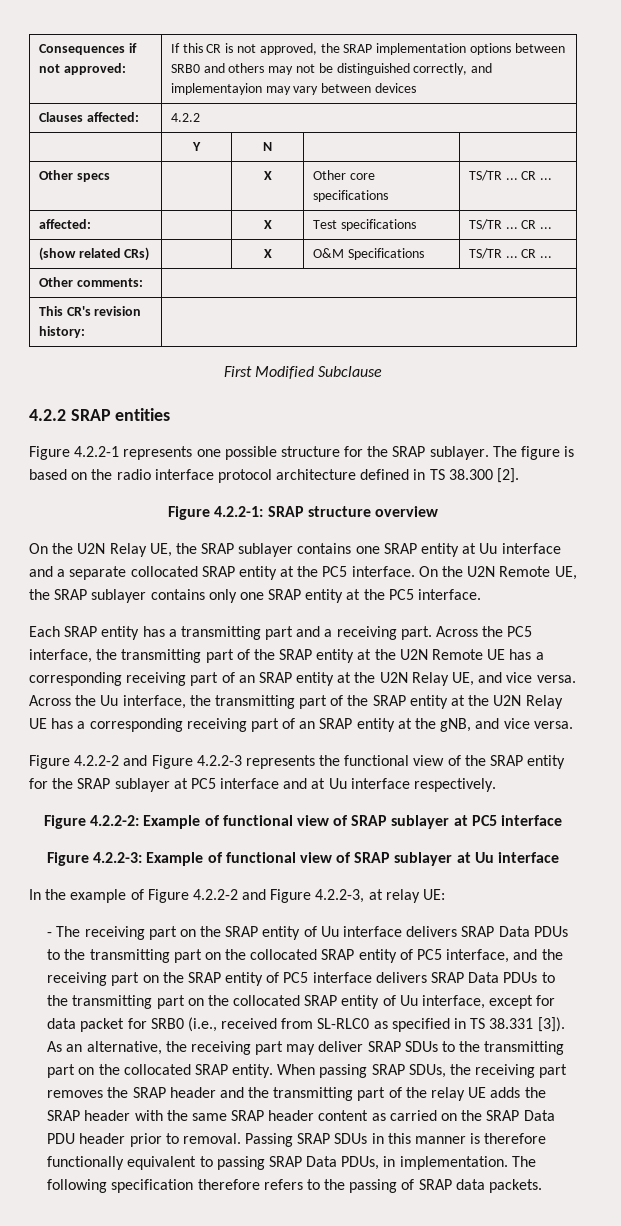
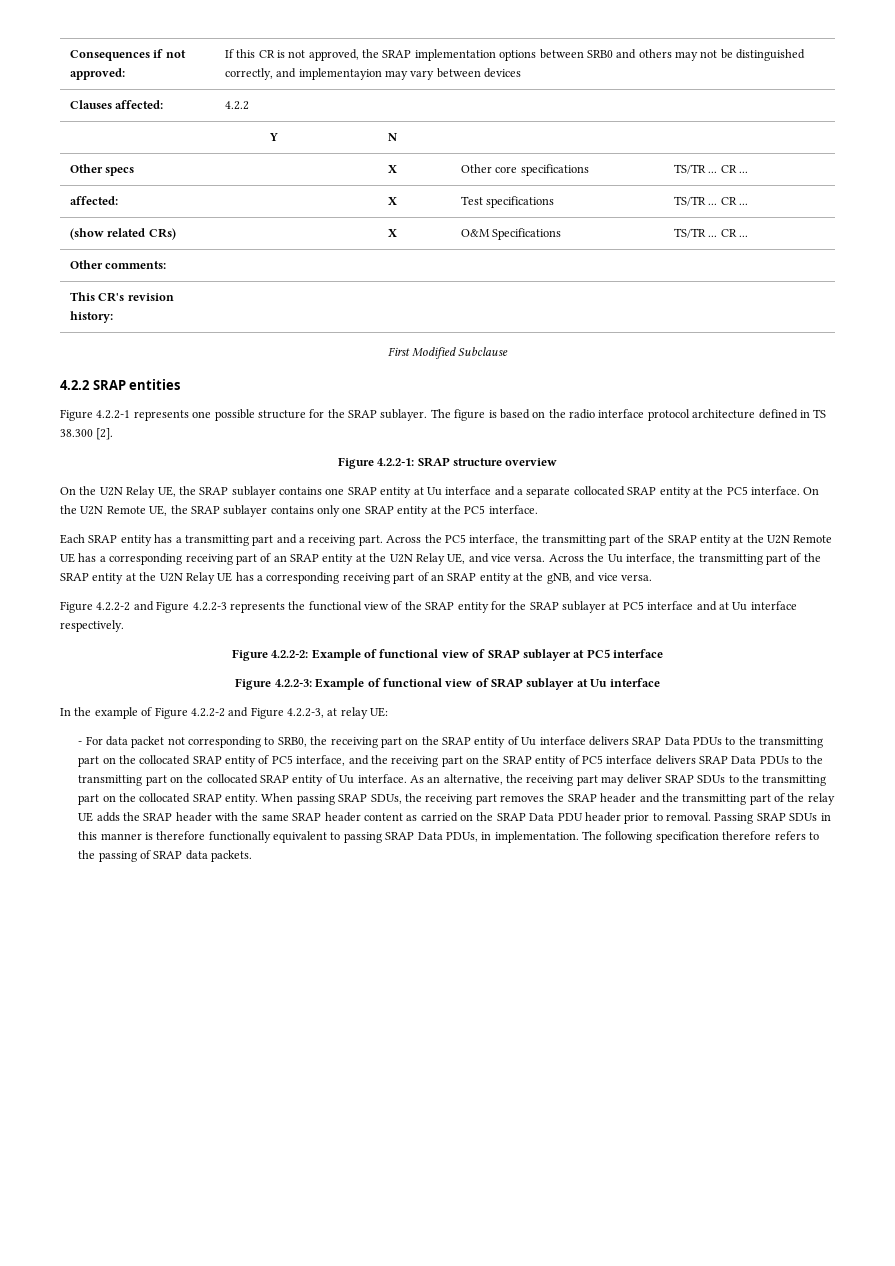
[56,926,81,937] The -> [85,736,328,748] For data packet not corresponding to SRB0, the
[422,995,556,1009] [47,1017,565,1032] interface, except for data packet for SRB0 (i.e., received from SL-RLC0 as specified in TS 38.331 [3]). -> [357,774,407,783] interface.

